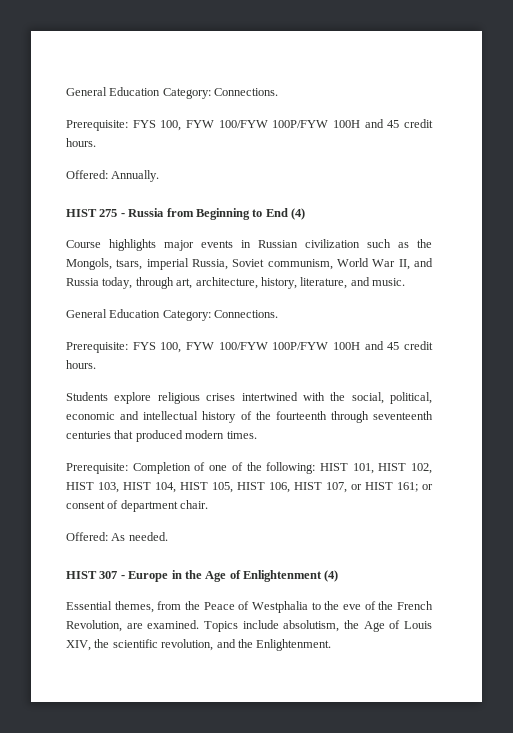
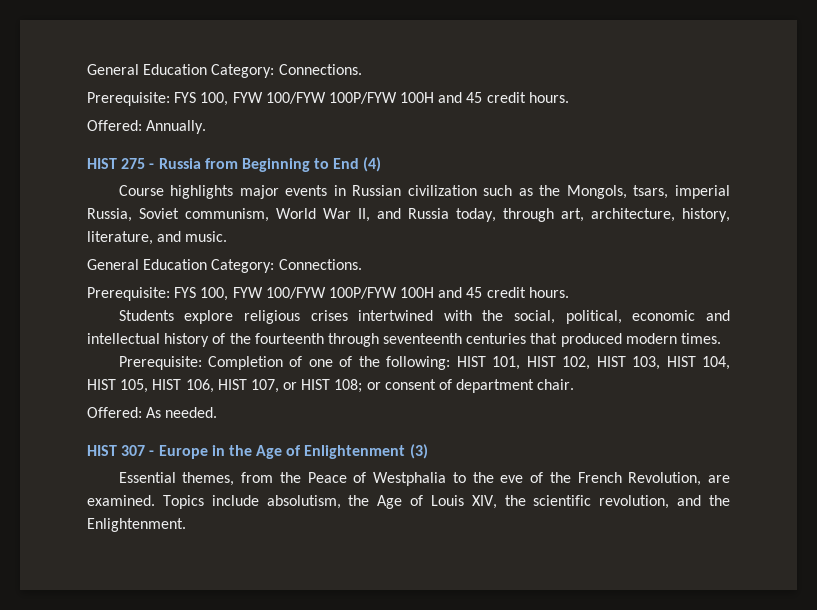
[397,482,418,492] 161; -> [334,379,363,393] 108;
[324,570,339,582] (4) -> [409,444,428,459] (3)

